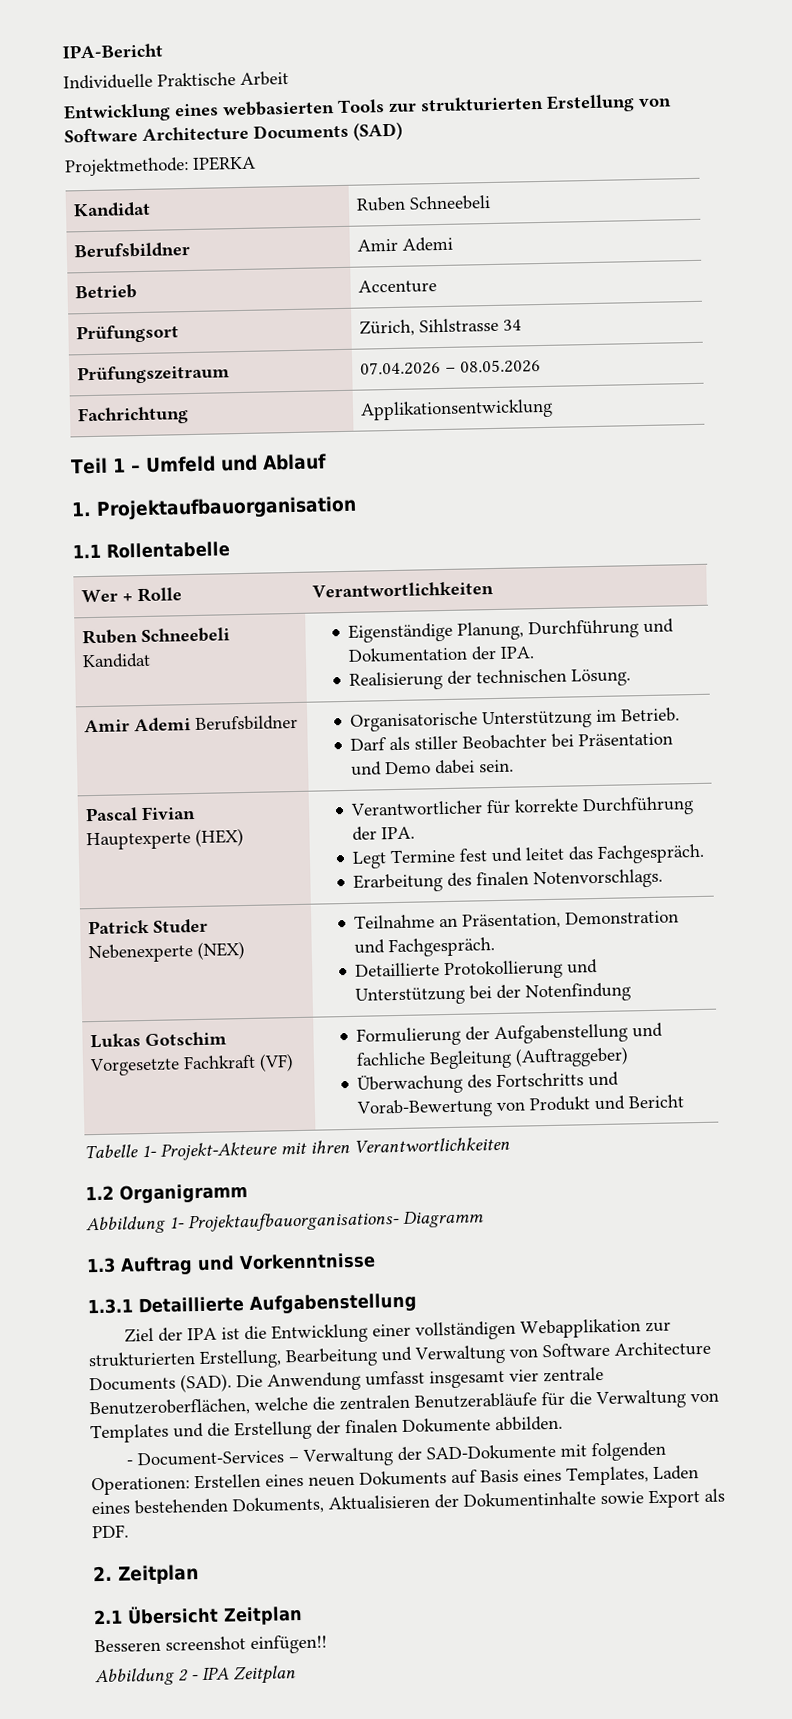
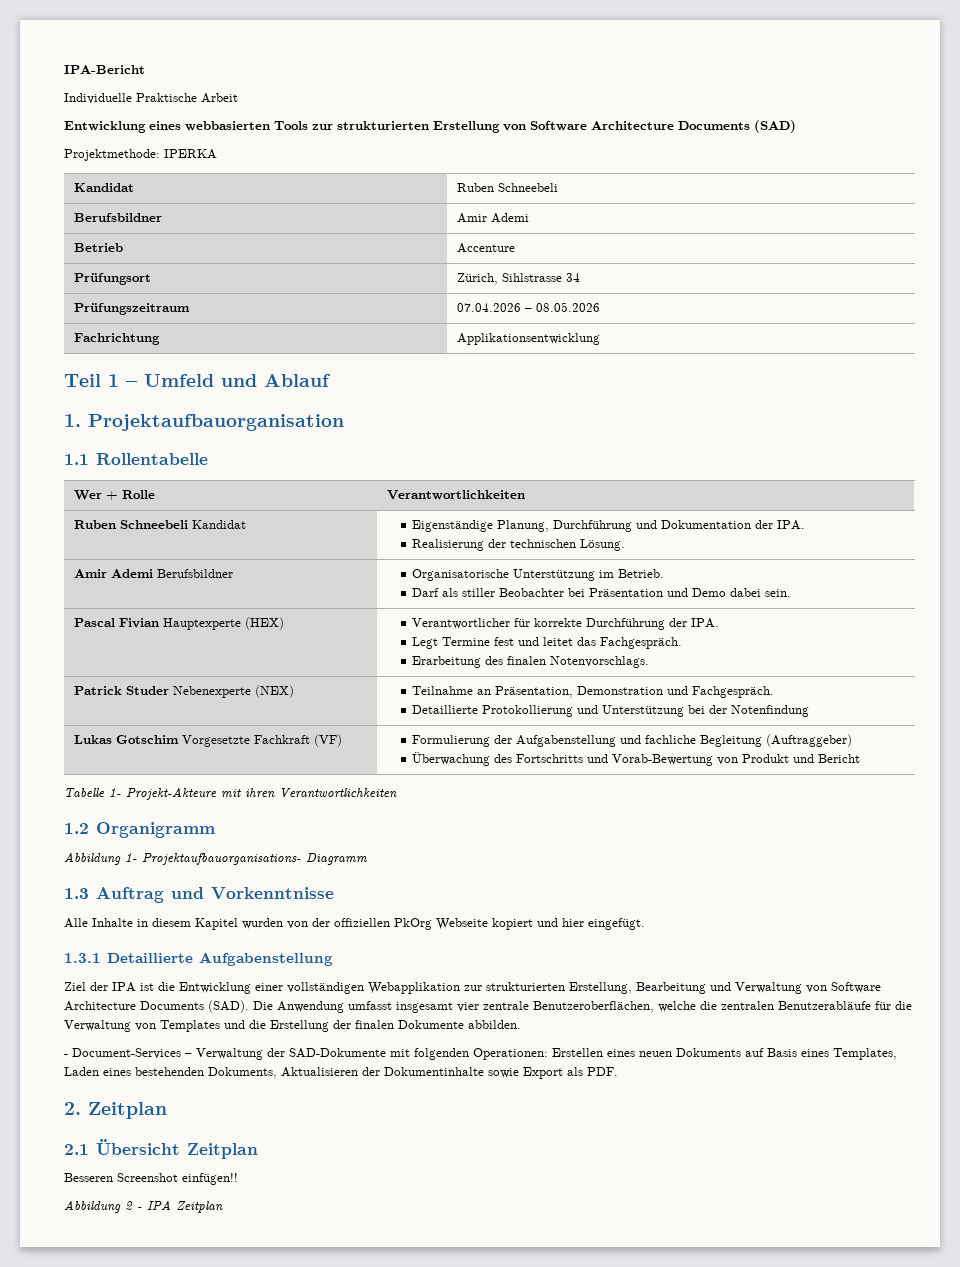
(376, 1261) none -> [64,918,645,930] // Alle Inhalte in diesem Kapitel wurden von der offiziellen PkOrg Webseite kopiert und hier eingefügt.
[165,1636,246,1651] screenshot -> [117,1173,178,1182] Screenshot

